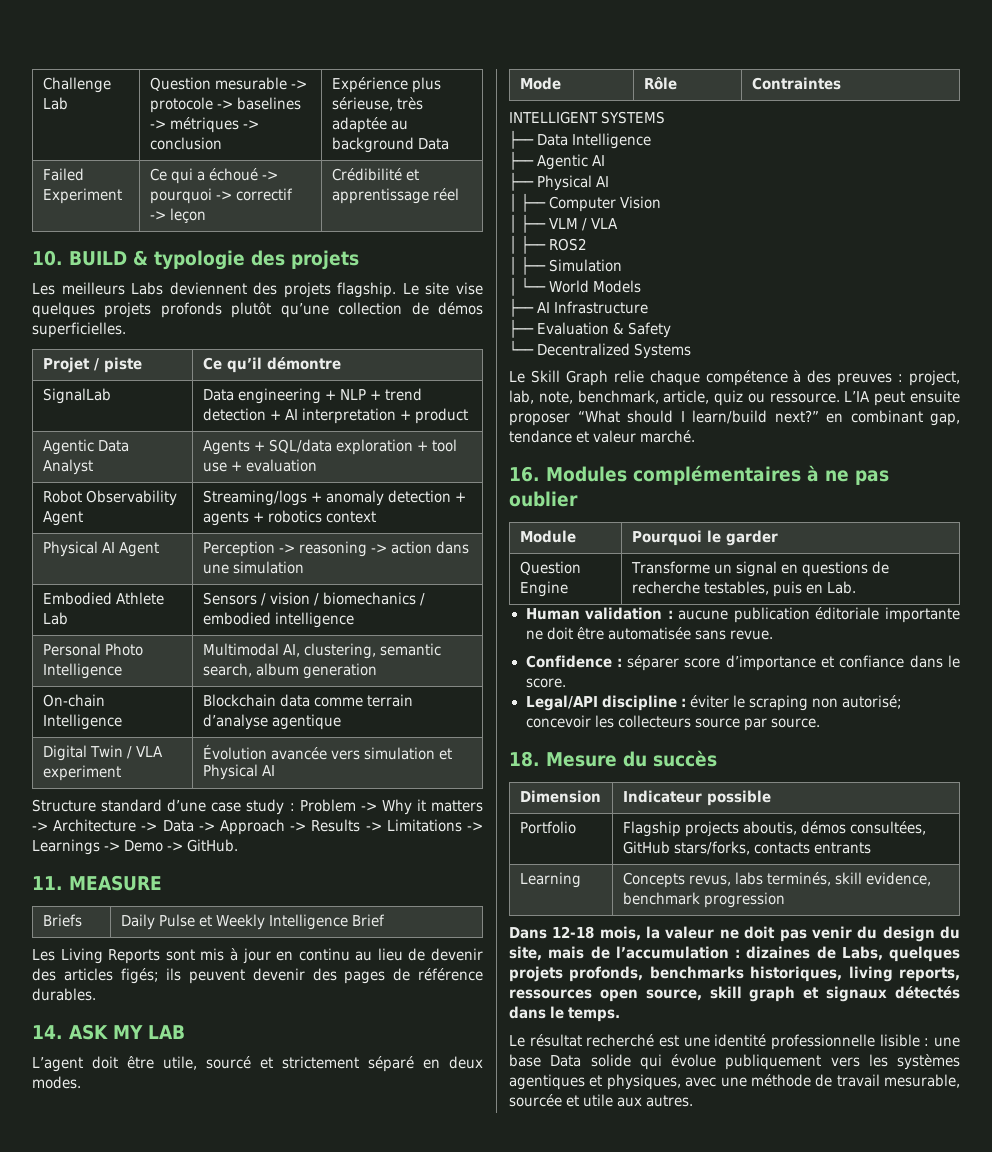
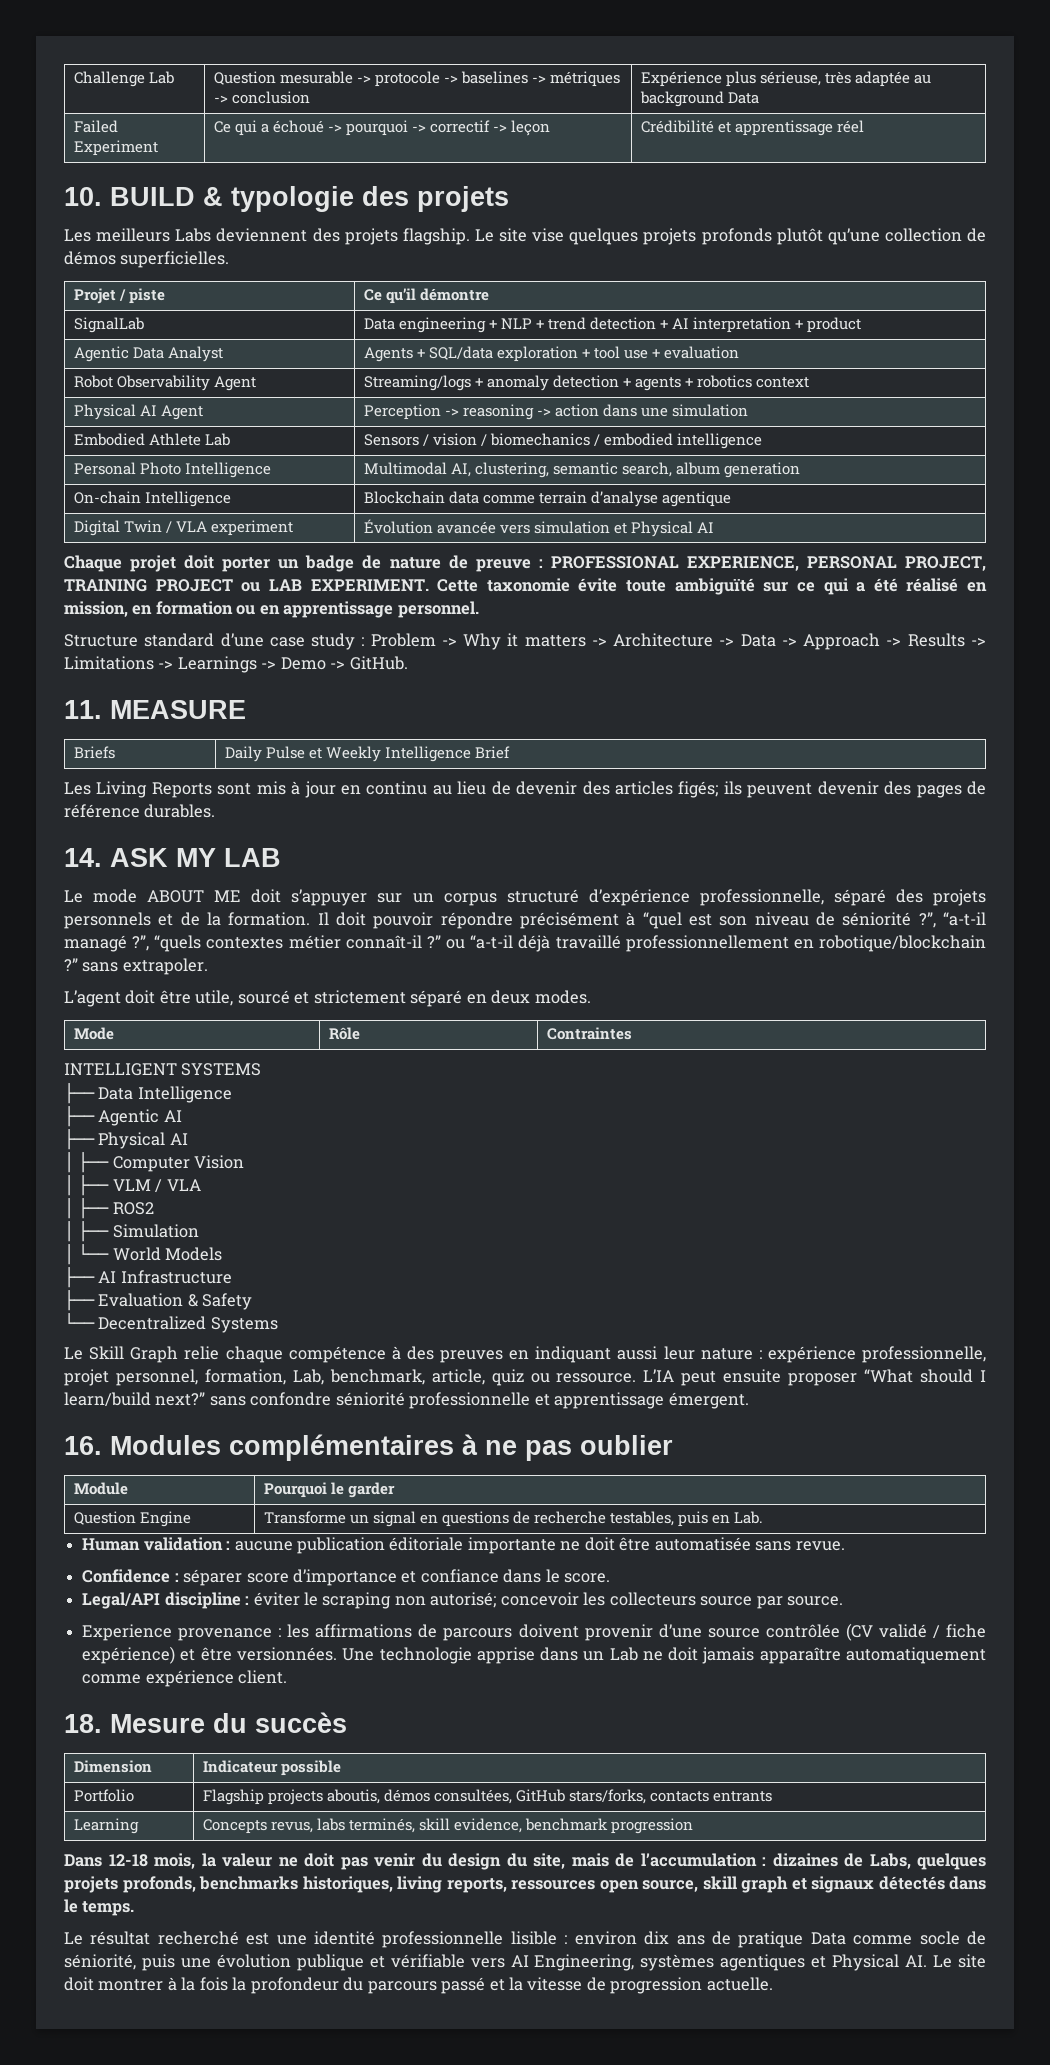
(275, 770) none -> [64,555,986,572] [64,578,987,595] [64,601,479,618] // Chaque projet doit porter un badge de nature de preuve : PROFESSIONAL EXPERIENCE, PERSONAL PROJECT, TRAINING PROJECT ou LAB EXPERIMENT. Cette taxonomie évite toute ambiguïté sur ce qui a été réalisé en mission, en formation ou en apprentissage personnel.
(185, 1032) none -> [64,889,986,906] [64,912,987,929] [64,935,986,952] [64,958,208,975] // Le mode ABOUT ME doit s’appuyer sur un corpus structuré d’expérience professionnelle, séparé des projets personnels et de la formation. Il doit pouvoir répondre précisément à “quel est son niveau de séniorité ?”, “a-t-il managé ?”, “quels contextes métier connaît-il ?” ou “a-t-il déjà travaillé professionnellement en robotique/blockchain ?” sans extrapoler.
[898,370,960,386] [509,390,573,404] : project, lab, note, -> [509,1346,986,1363] [64,1369,324,1386] en indiquant aussi leur nature : expérience professionnelle, projet personnel, formation, Lab,
[826,410,960,426] [509,430,696,443] en combinant gap, tendance et valeur marché. -> [209,1392,749,1409] sans confondre séniorité professionnelle et apprentissage émergent.
(820, 723) none -> [82,1623,987,1641] [82,1646,986,1664] [82,1670,288,1687] // Experience provenance : les affirmations de parcours doivent provenir d’une source contrôlée (CV validé / fiche expérience) et être versionnées. Une technologie apprise dans un Lab ne doit jamais apparaître automatiquement comme expérience client.
[934,1037,960,1047] [509,1054,960,1070] [509,1074,960,1090] [509,1094,694,1107] une base Data solide qui évolue publiquement vers les systèmes agentiques et physiques, avec une méthode de travail mesurable, sourcée et utile aux autres. -> [574,1931,986,1948] [64,1954,986,1971] [64,1977,773,1994] environ dix ans de pratique Data comme socle de séniorité, puis une évolution publique et vérifiable vers AI Engineering, systèmes agentiques et Physical AI. Le site doit montrer à la fois la profondeur du parcours passé et la vitesse de progression actuelle.

